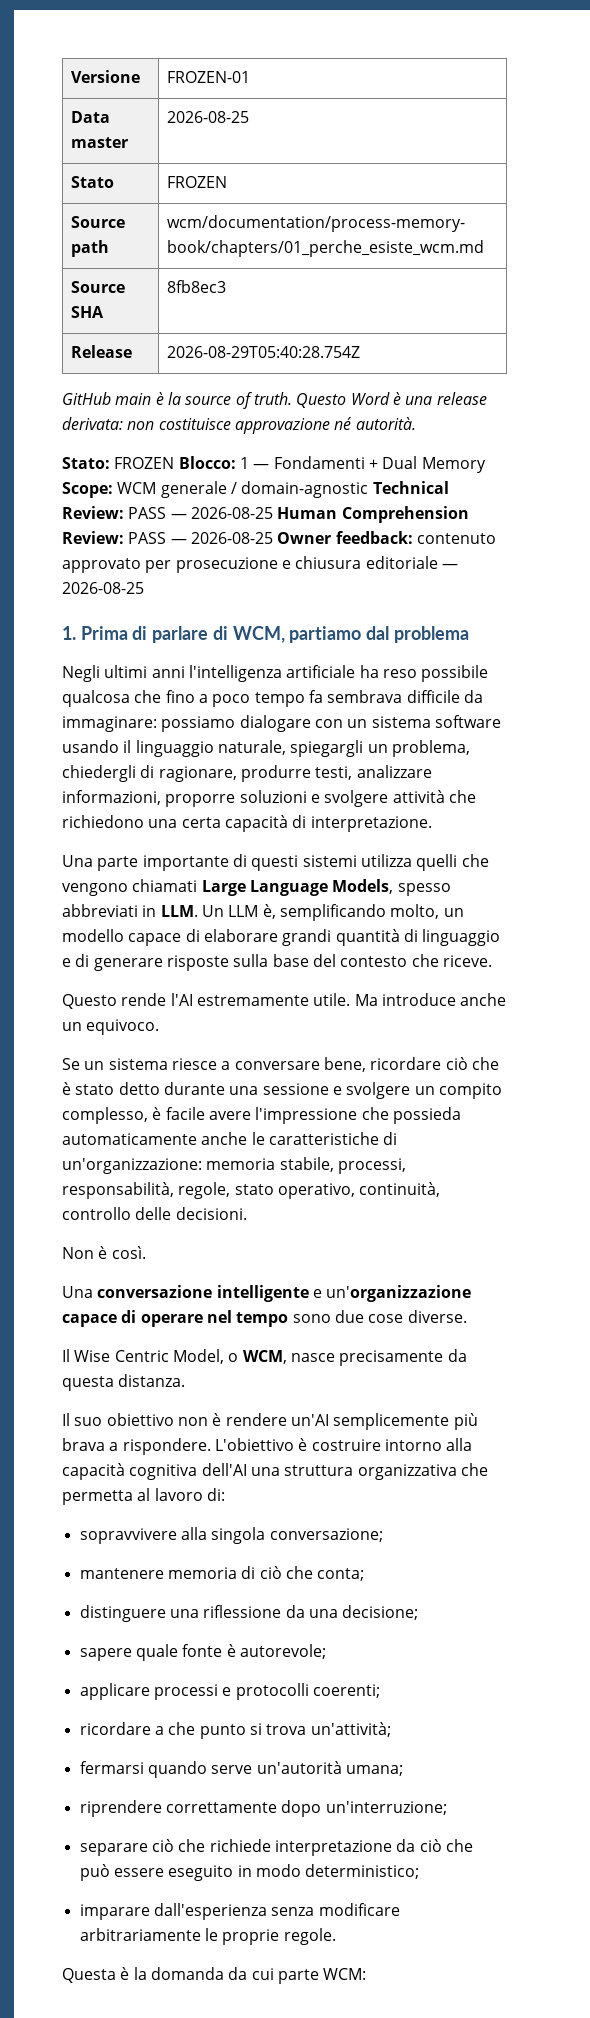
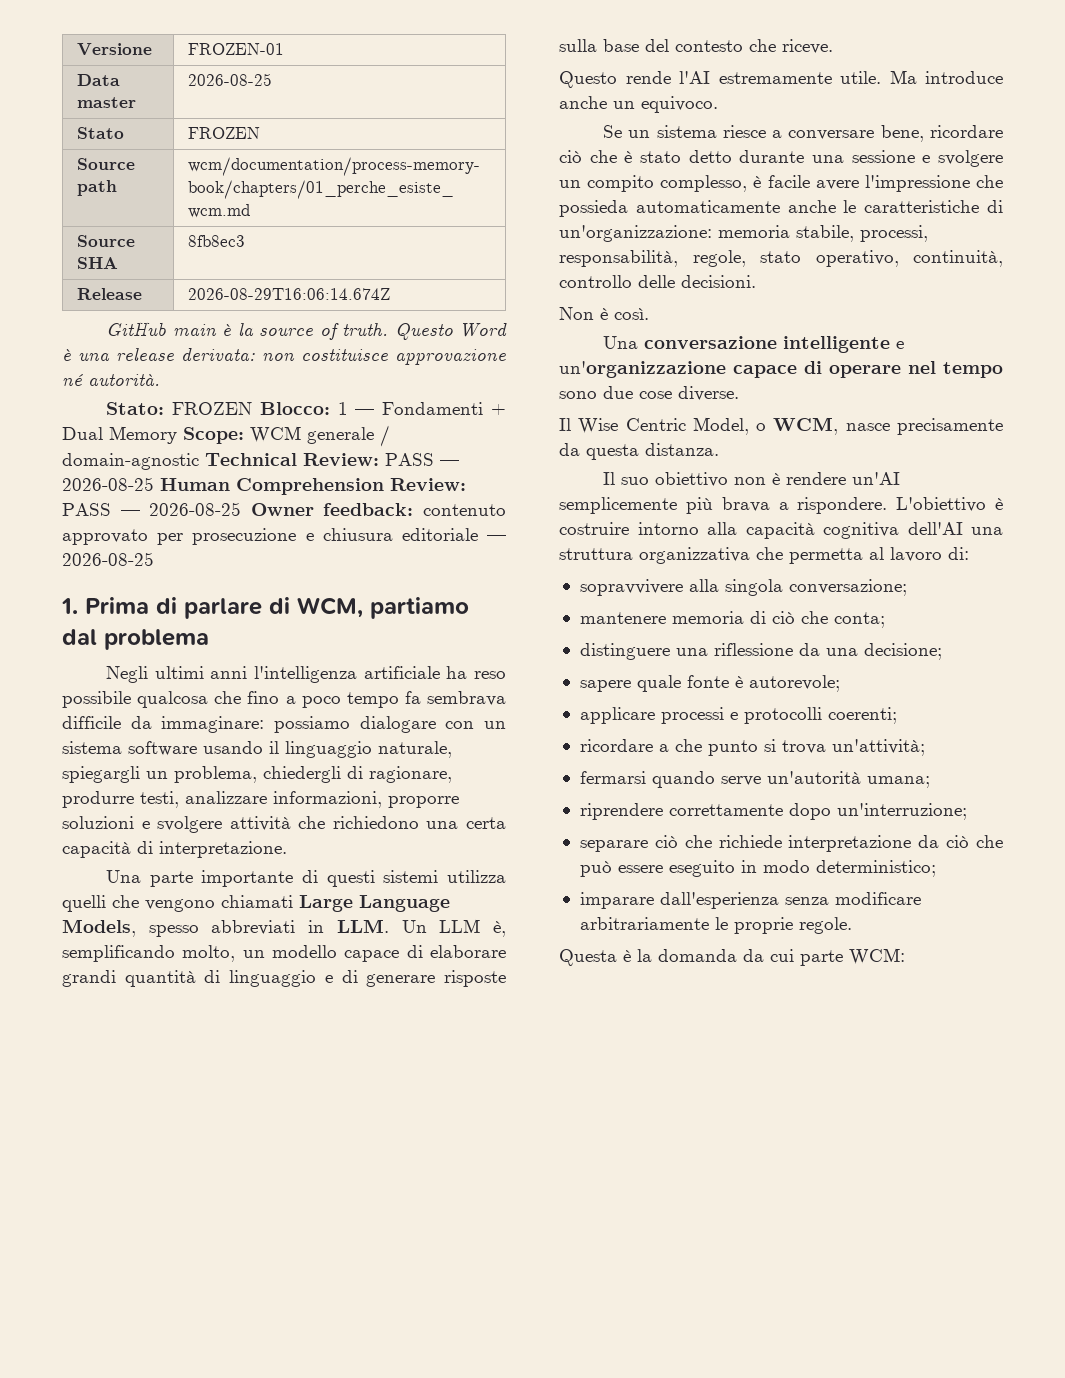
[167,346,361,358] 2026-08-29T05:40:28.754Z -> [187,288,390,300] 2026-08-29T16:06:14.674Z

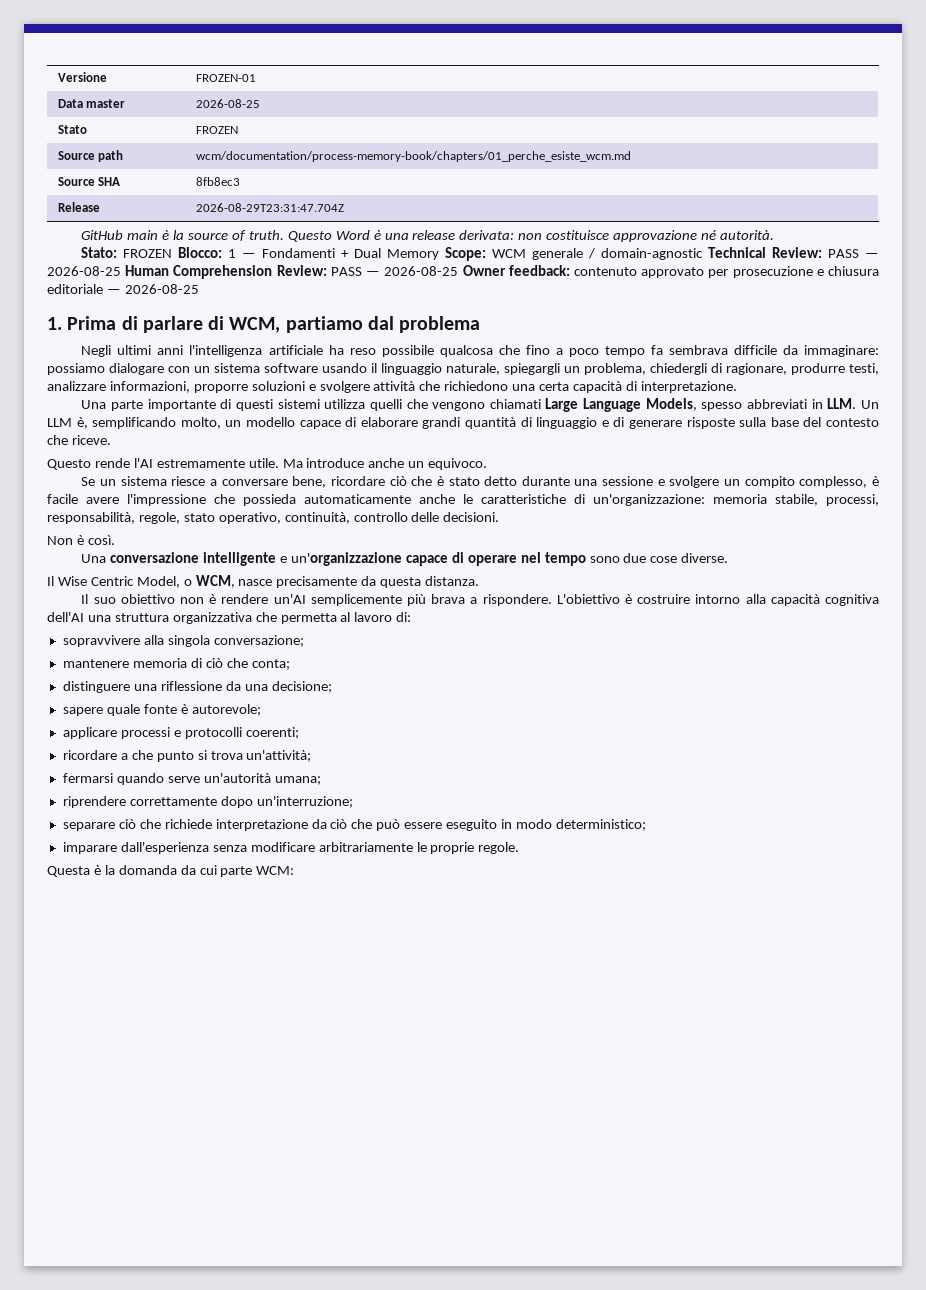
[187,288,390,300] 2026-08-29T16:06:14.674Z -> [195,203,344,212] 2026-08-29T23:31:47.704Z

